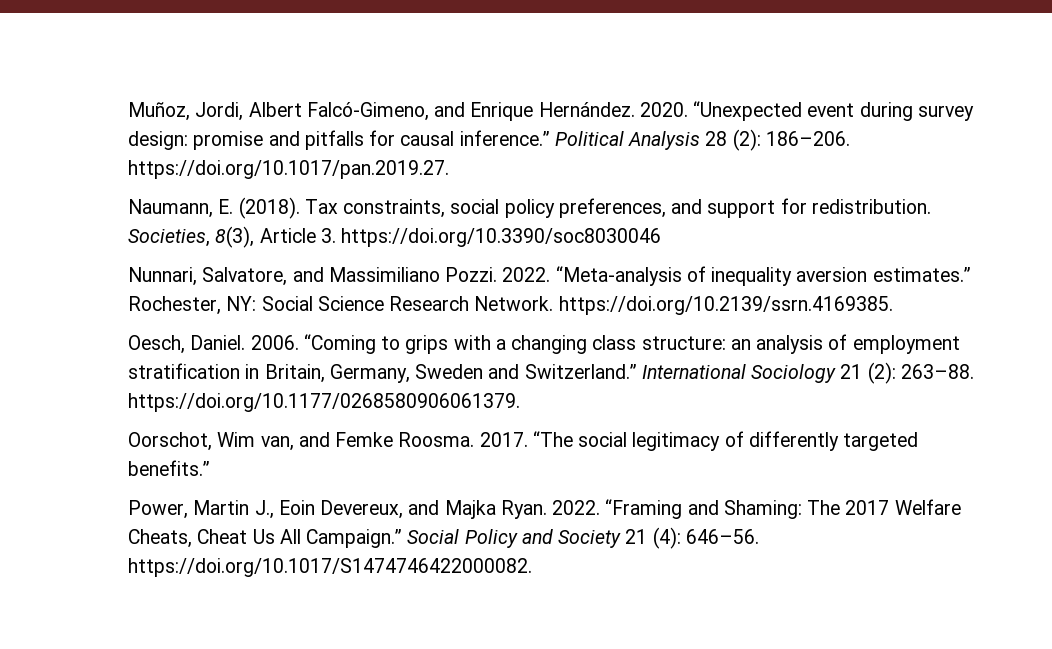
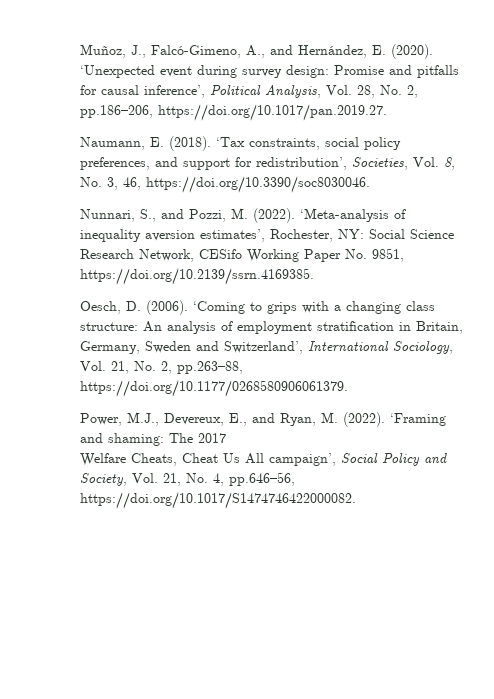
[195,101,803,121] Jordi, Albert Falcó-Gimeno, and Enrique Hernández. 2020. “Unexpected -> [131,44,434,59] [80,65,156,78] J., Falcó-Gimeno, A., and Hernández, E. (2020). ‘Unexpected
[193,131,264,150] promise -> [334,65,385,75] Promise
[459,129,850,151] inference.” Political Analysis 28 (2): 186–206. -> [144,85,419,98] [80,105,154,118] inference’, Political Analysis, Vol. 28, No. 2, pp.186–206,
[304,199,338,214] Tax -> [216,137,246,147] ‘Tax
[811,199,931,214] [127,226,662,248] [127,266,682,286] redistribution. Societies, 8(3), Article 3. https://doi.org/10.3390/soc8030046 // Nunnari, Salvatore, and Massimiliano Pozzi. 2022. “Meta-analysis -> [256,157,456,170] [80,176,371,193] [80,208,390,223] redistribution’, Societies, Vol. 8, No. 3, 46, https://doi.org/10.3390/soc8030046. // Nunnari, S., and Pozzi, M. (2022). ‘Meta-analysis
[872,267,971,282] estimates.” -> [200,229,266,242] estimates’,
[474,296,554,311] Network. -> [139,248,405,262] Network, CESifo Working Paper No. 9851,
[190,334,376,354] Daniel. 2006. “Coming -> [126,300,246,315] D. (2006). ‘Coming
[730,339,751,350] an -> [143,321,163,332] An
[524,362,974,384] [127,393,520,412] [127,431,919,451] [127,460,210,476] [127,499,802,519] Switzerland.” International Sociology 21 (2): 263–88. https://doi.org/10.1177/0268580906061379. // Oorschot, Wim van, and Femke Roosma. 2017. “The social legitimacy of differently targeted benefits.” // Power, Martin J., Eoin Devereux, and Majka Ryan. 2022. “Framing and Shaming: -> [224,341,454,354] [80,361,244,374] [80,380,349,397] [80,412,447,427] [80,433,165,446] Switzerland’, International Sociology, Vol. 21, No. 2, pp.263–88, https://doi.org/10.1177/0268580906061379. // Power, M.J., Devereux, E., and Ryan, M. (2022). ‘Framing and shaming:
(890, 507) none -> (227, 438) //
[306,529,403,548] Campaign.” -> [269,453,337,466] campaign’,
[558,527,759,549] Society 21 (4): 646–56. -> [80,472,296,486] Society, Vol. 21, No. 4, pp.646–56,

